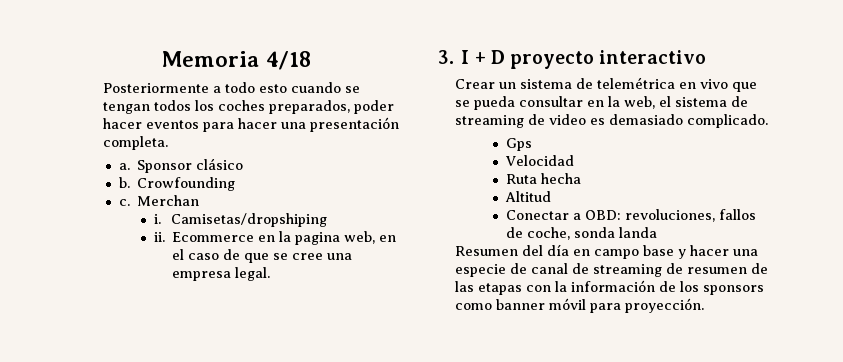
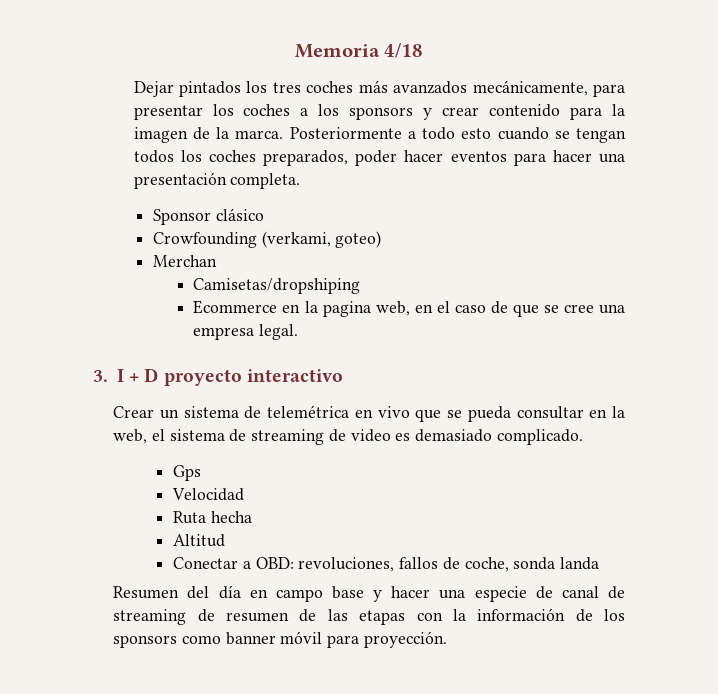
(311, 60) none -> [133,80,625,97] [133,104,625,120] [133,127,284,143] Dejar pintados los tres coches más avanzados mecánicamente, para presentar los coches a los sponsors y crear contenido para la imagen de la marca.
[118,163,130,170] a. -> (301, 181) none
[118,177,130,188] b. -> (264, 214) none
[118,199,130,206] // c. -> [261,231,382,248] (verkami, goteo) //
[153,214,161,224] i. -> (217, 261) none
[153,232,165,242] ii. -> (361, 286) none

